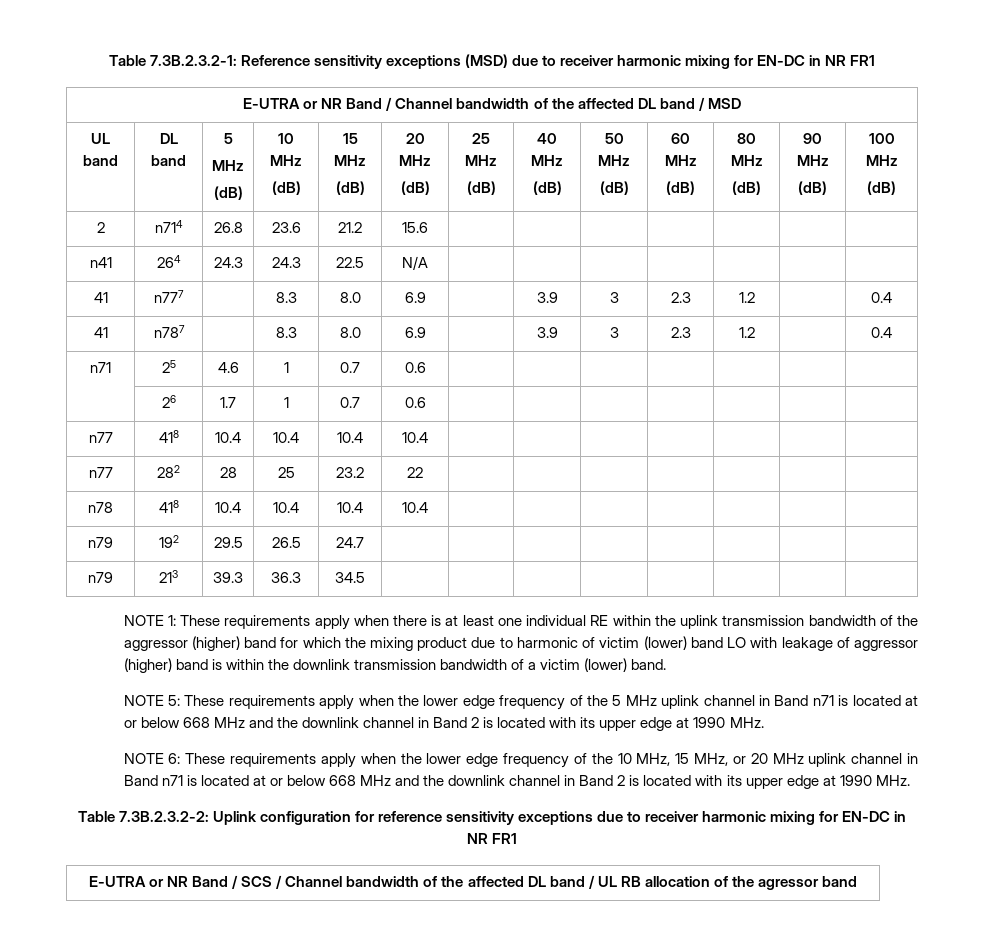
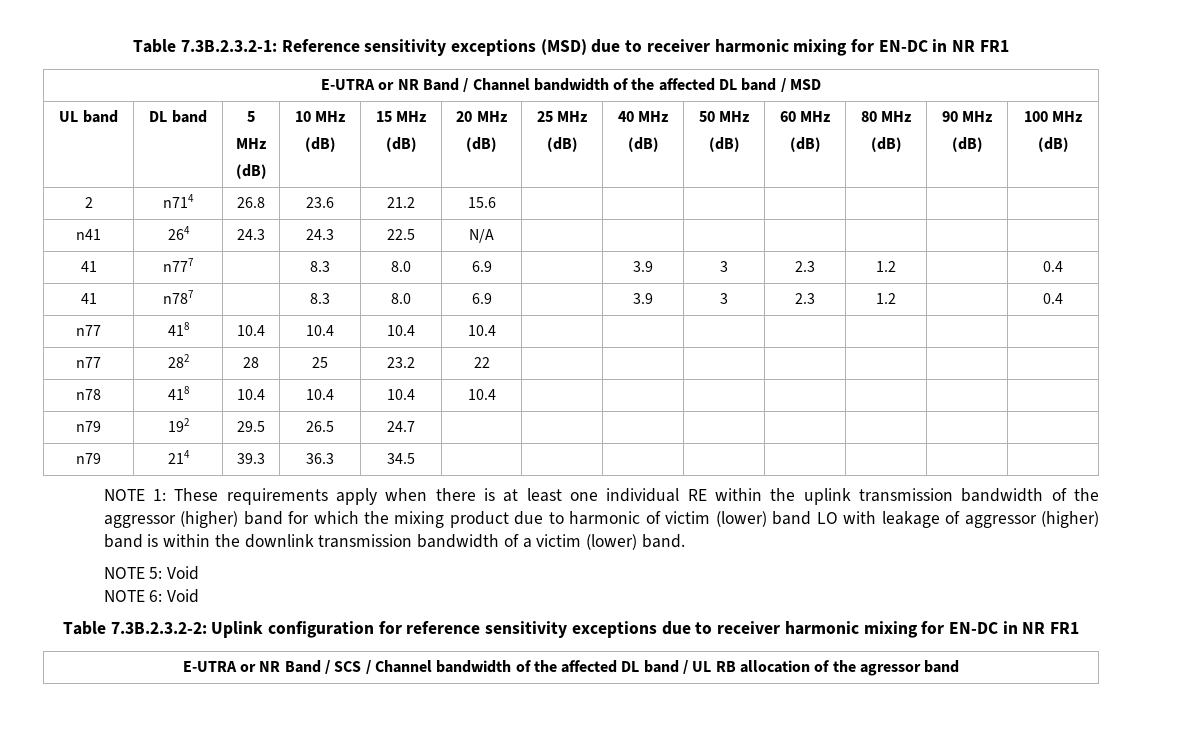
[90,362,111,373] [161,360,176,373] [217,362,239,373] [283,362,289,373] [340,362,360,373] [404,362,426,373] [161,395,176,408] [220,397,236,408] [283,397,289,408] [340,397,360,408] [404,397,426,408] // n71 | 25 | 4.6 | 1 | 0.7 | 0.6 | | | | | | | // | 26 | 1.7 | 1 | 0.7 | 0.6 | | | | | | | -> (1063, 298) none
[159,570,178,583] 213 -> [167,450,190,464] 214
[184,695,919,710] [123,717,764,731] [123,753,919,768] [123,775,910,789] These requirements apply when the lower edge frequency of the 5 MHz uplink channel in Band n71 is located at or below 668 MHz and the downlink channel in Band 2 is located with its upper edge at 1990 MHz. // NOTE 6: These requirements apply when the lower edge frequency of the 10 MHz, 15 MHz, or 20 MHz uplink channel in Band n71 is located at or below 668 MHz and the downlink channel in Band 2 is located with its upper edge at 1990 MHz. -> [167,566,200,580] [103,589,200,603] Void // NOTE 6: Void

